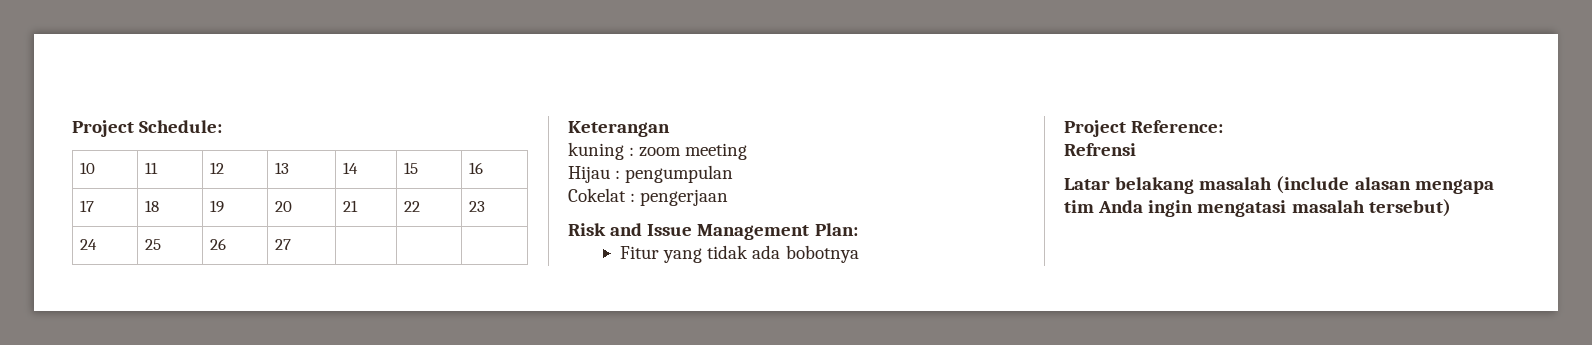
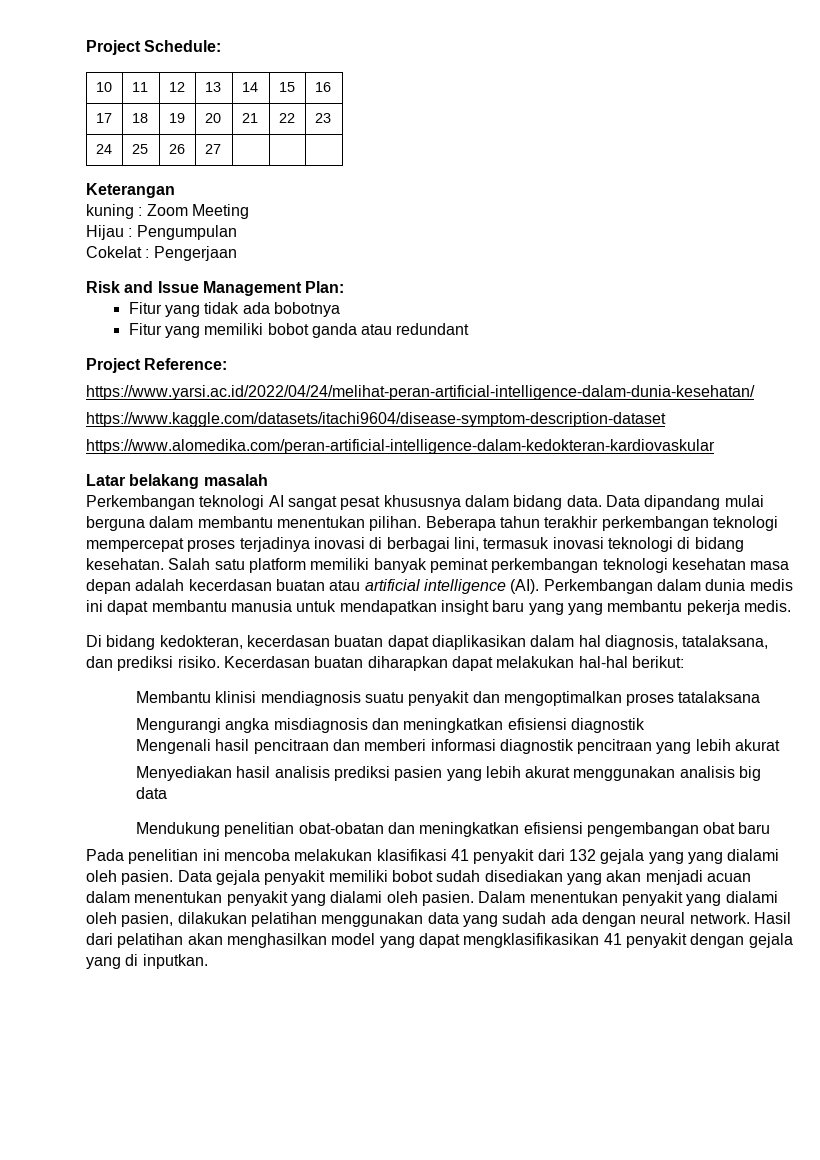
[639,143,748,160] zoom meeting -> [146,204,249,219] Zoom Meeting
[625,165,734,183] pengumpulan -> [136,225,237,240] Pengumpulan
[640,189,729,206] pengerjaan -> [153,246,237,261] Pengerjaan
(859, 254) none -> [128,323,470,338] // Fitur yang memiliki bobot ganda atau redundant
[1064,143,1136,156] Refrensi -> [86,385,755,400] [86,412,666,427] [86,439,715,454] https://www.yarsi.ac.id/2022/04/24/melihat-peran-artificial-intelligence-dalam-dunia-kesehatan/ // https://www.kaggle.com/datasets/itachi9604/disease-symptom-description-dataset // https://www.alomedika.com/peran-artificial-intelligence-dalam-kedokteran-kardiovaskular
[1276,176,1494,194] [1064,199,1451,217] (include alasan mengapa tim Anda ingin mengatasi masalah tersebut) -> [86,495,764,510] [86,516,778,531] [86,537,744,552] [86,558,790,573] [86,579,793,594] [86,600,791,615] [86,635,769,650] [86,656,684,671] [135,691,761,706] [135,718,645,733] [135,739,781,754] [135,766,762,781] [135,787,167,799] [135,822,771,837] [86,849,780,864] [86,870,751,885] [86,891,778,906] [86,912,791,927] [86,933,793,948] [86,954,208,969] // Perkembangan teknologi AI sangat pesat khususnya dalam bidang data. Data dipandang mulai berguna dalam membantu menentukan pilihan. Beberapa tahun terakhir perkembangan teknologi mempercepat proses terjadinya inovasi di berbagai lini, termasuk inovasi teknologi di bidang kesehatan. Salah satu platform memiliki banyak peminat perkembangan teknologi kesehatan masa depan adalah kecerdasan buatan atau artificial intelligence (AI). Perkembangan dalam dunia medis ini dapat membantu manusia untuk mendapatkan insight baru yang yang membantu pekerja medis. // Di bidang kedokteran, kecerdasan buatan dapat diaplikasikan dalam hal diagnosis, tatalaksana, dan prediksi risiko. Kecerdasan buatan diharapkan dapat melakukan hal-hal berikut: // Membantu klinisi mendiagnosis suatu penyakit dan mengoptimalkan proses tatalaksana // Mengurangi angka misdiagnosis dan meningkatkan efisiensi diagnostik // Mengenali hasil pencitraan dan memberi informasi diagnostik pencitraan yang lebih akurat // Menyediakan hasil analisis prediksi pasien yang lebih akurat menggunakan analisis big data // Mendukung penelitian obat-obatan dan meningkatkan efisiensi pengembangan obat baru // Pada penelitian ini mencoba melakukan klasifikasi 41 penyakit dari 132 gejala yang yang dialami oleh pasien. Data gejala penyakit memiliki bobot sudah disediakan yang akan menjadi acuan dalam menentukan penyakit yang dialami oleh pasien. Dalam menentukan penyakit yang dialami oleh pasien, dilakukan pelatihan menggunakan data yang sudah ada dengan neural network. Hasil dari pelatihan akan menghasilkan model yang dapat mengklasifikasikan 41 penyakit dengan gejala yang di inputkan.

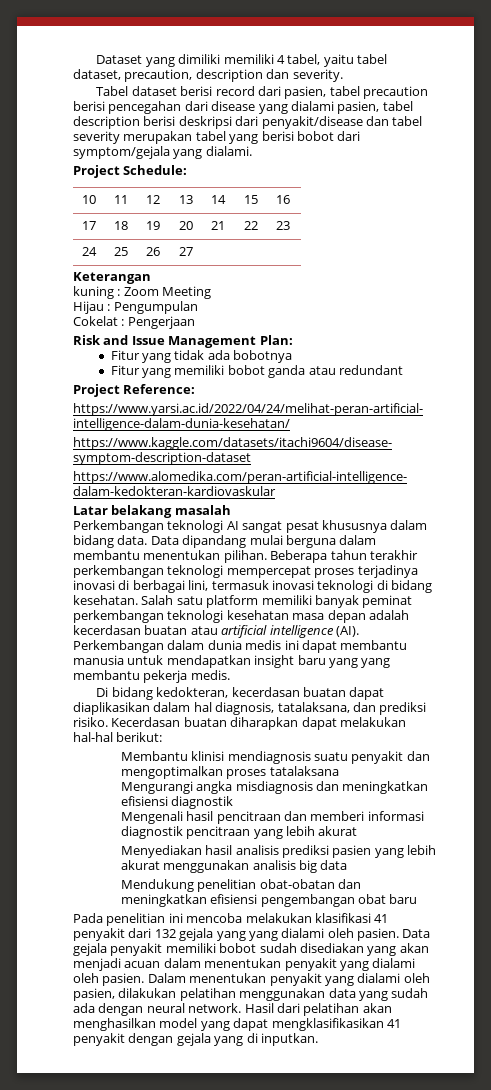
(86, 47) none -> [96,54,388,67] [73,69,343,82] [96,86,429,99] [73,101,413,114] [73,116,423,129] [73,131,361,144] [73,146,252,159] Dataset yang dimiliki memiliki 4 tabel, yaitu tabel dataset, precaution, description dan severity. // Tabel dataset berisi record dari pasien, tabel precaution berisi pencegahan dari disease yang dialami pasien, tabel description berisi deskripsi dari penyakit/disease dan tabel severity merupakan tabel yang berisi bobot dari symptom/gejala yang dialami. //

